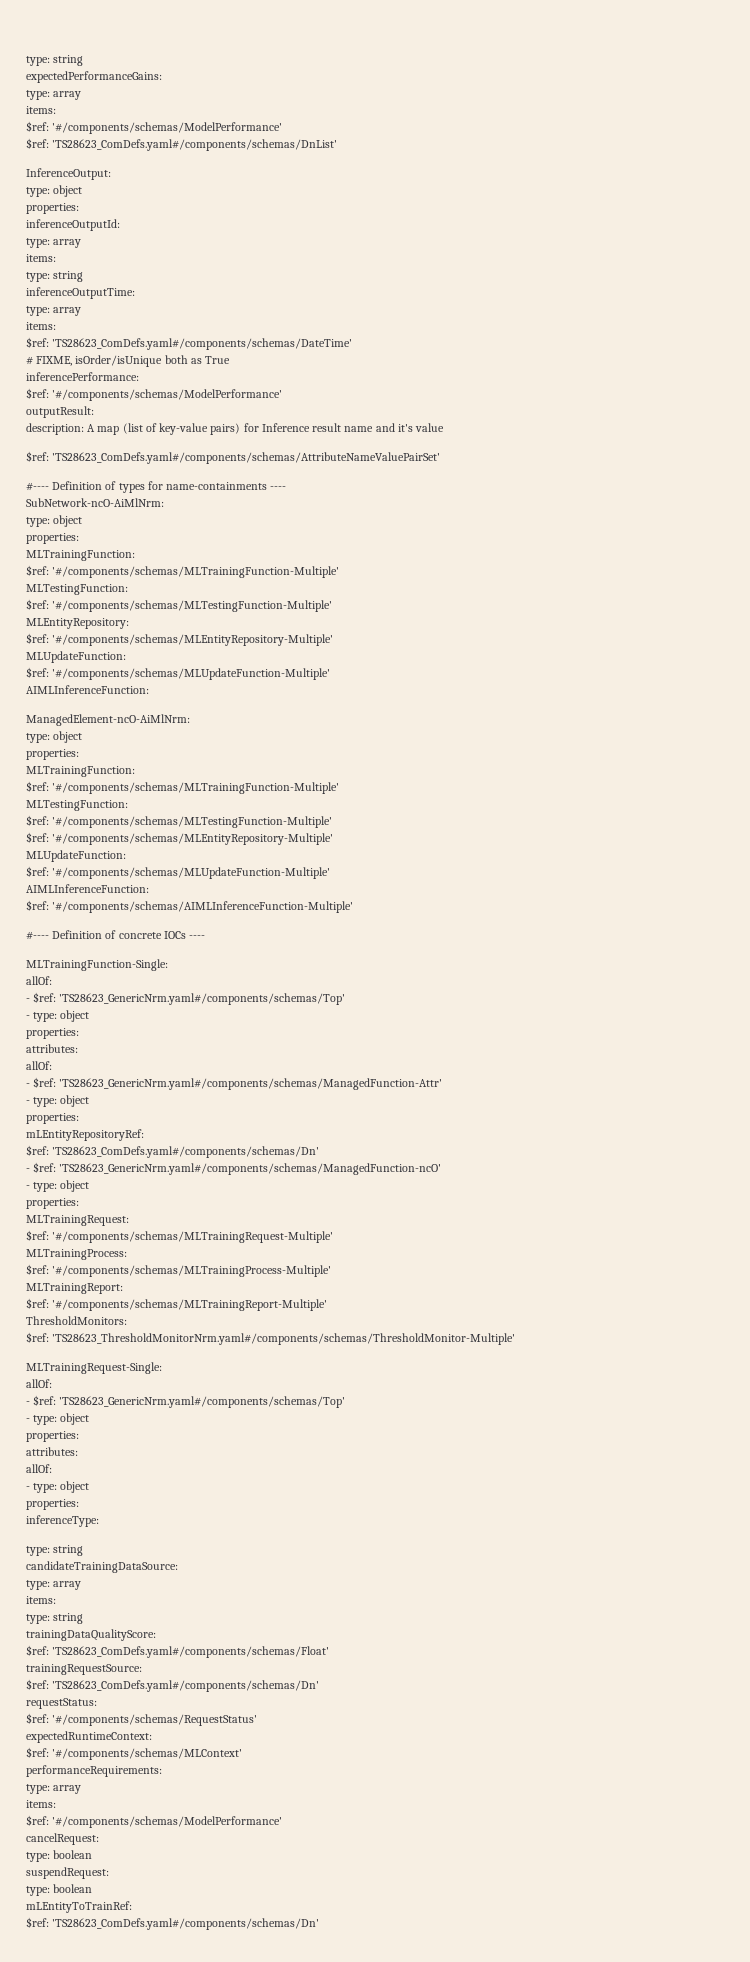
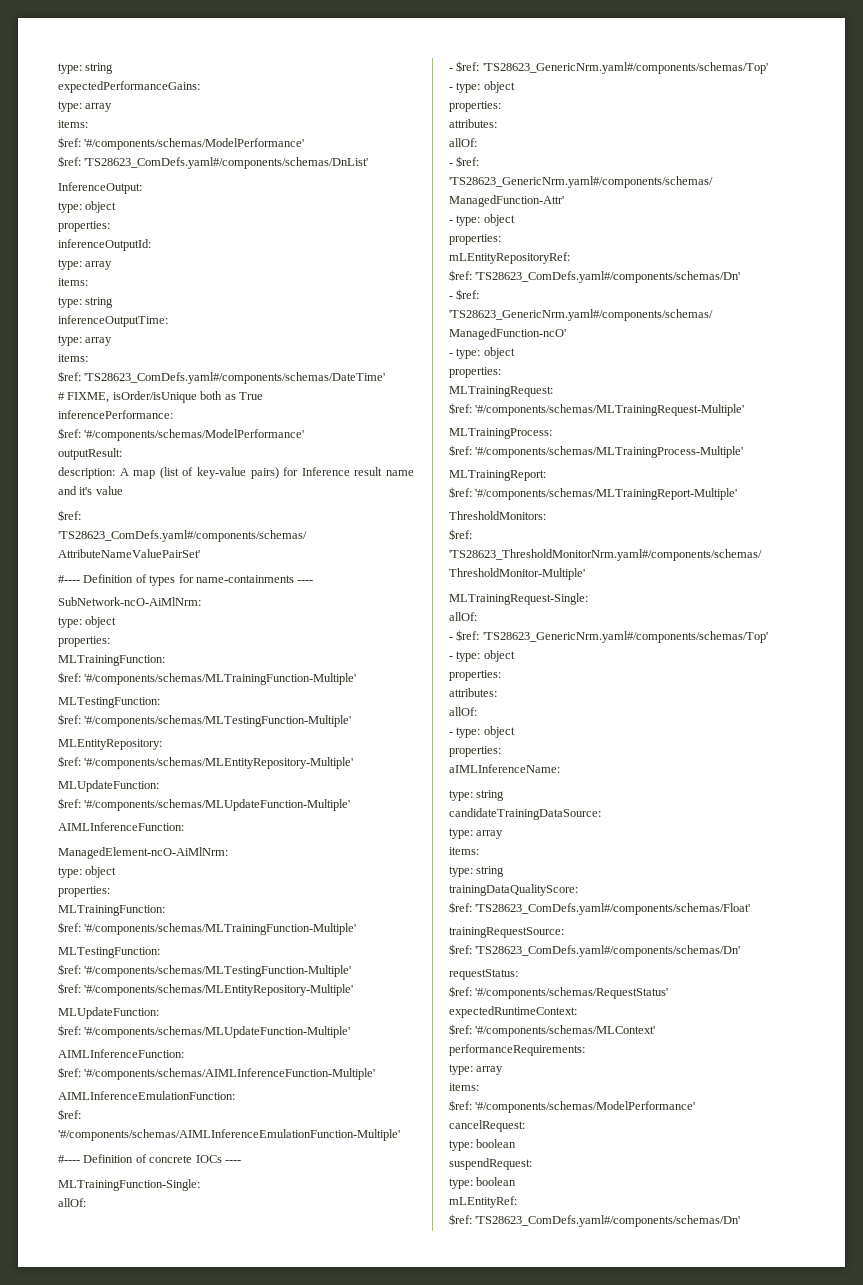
(354, 907) none -> [58,1091,235,1100] [58,1109,81,1120] [58,1129,400,1141] // AIMLInferenceEmulationFunction: // $ref: '#/components/schemas/AIMLInferenceEmulationFunction-Multiple'
[26,1515,99,1527] inferenceType: -> [449,764,560,773] aIMLInferenceName:
[26,1901,132,1913] mLEntityToTrainRef: -> [449,1196,517,1208] mLEntityRef:

